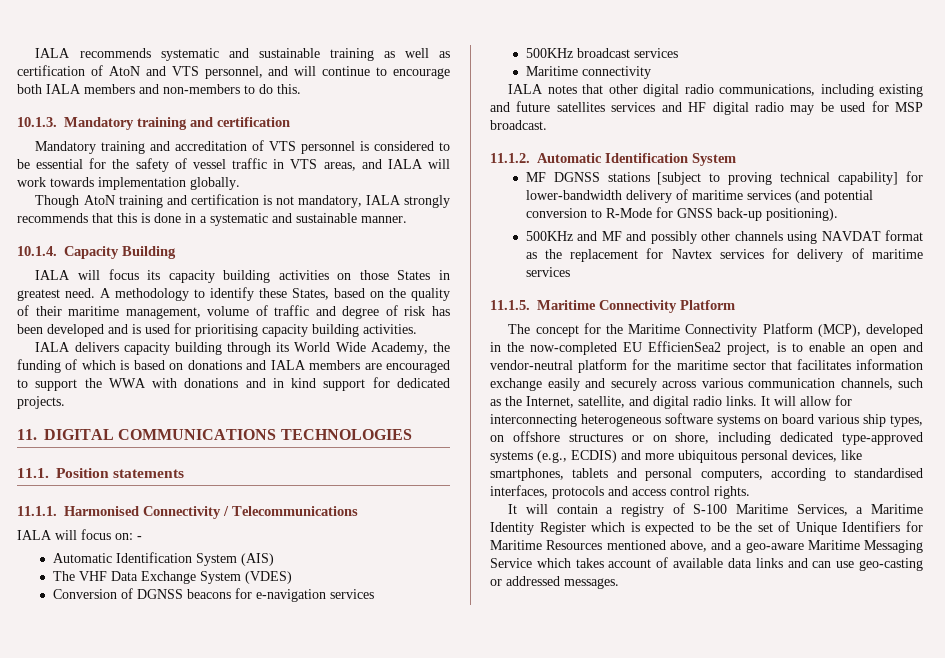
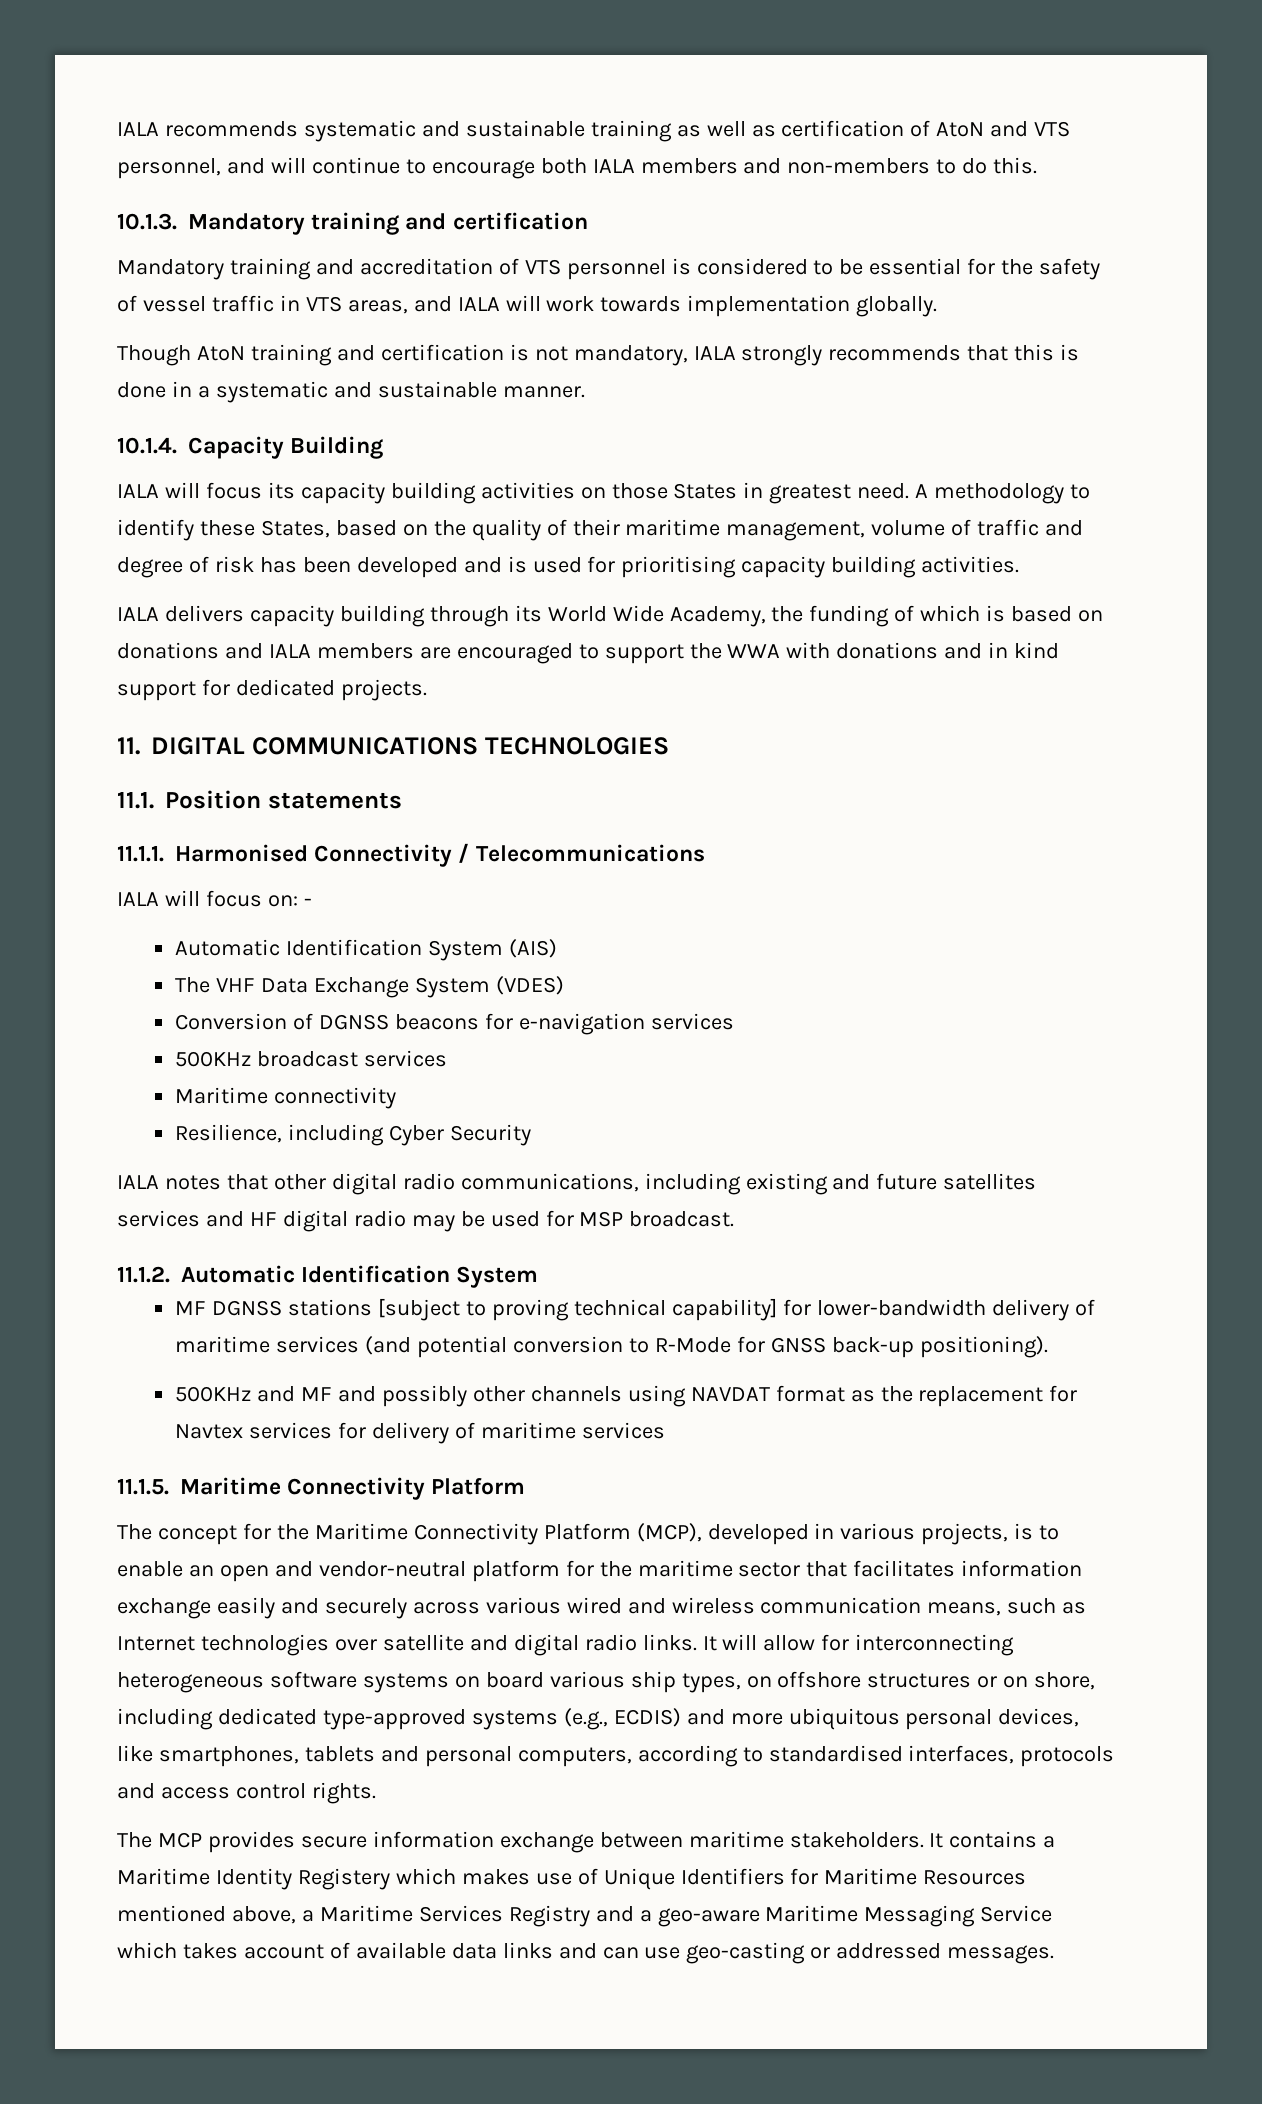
(651, 72) none -> [175,1124,532,1146] // Resilience, including Cyber Security
[507,341,771,355] the now-completed EU EfficienSea2 project, -> [840,1523,1009,1545] various projects,
[748,378,923,390] [490,396,625,408] communication channels, such as the Internet, satellite, -> [566,1597,1087,1616] [117,1634,464,1656] wired and wireless communication means, such as Internet technologies over satellite
[508,503,923,517] [490,522,773,535] It will contain a registry of S-100 Maritime Services, a Maritime Identity Register which is expected to be the set -> [117,1831,1056,1853] [117,1868,572,1890] The MCP provides secure information exchange between maritime stakeholders. It contains a Maritime Identity Registery which makes use
(707, 546) none -> [301,1905,590,1927] a Maritime Services Registry

